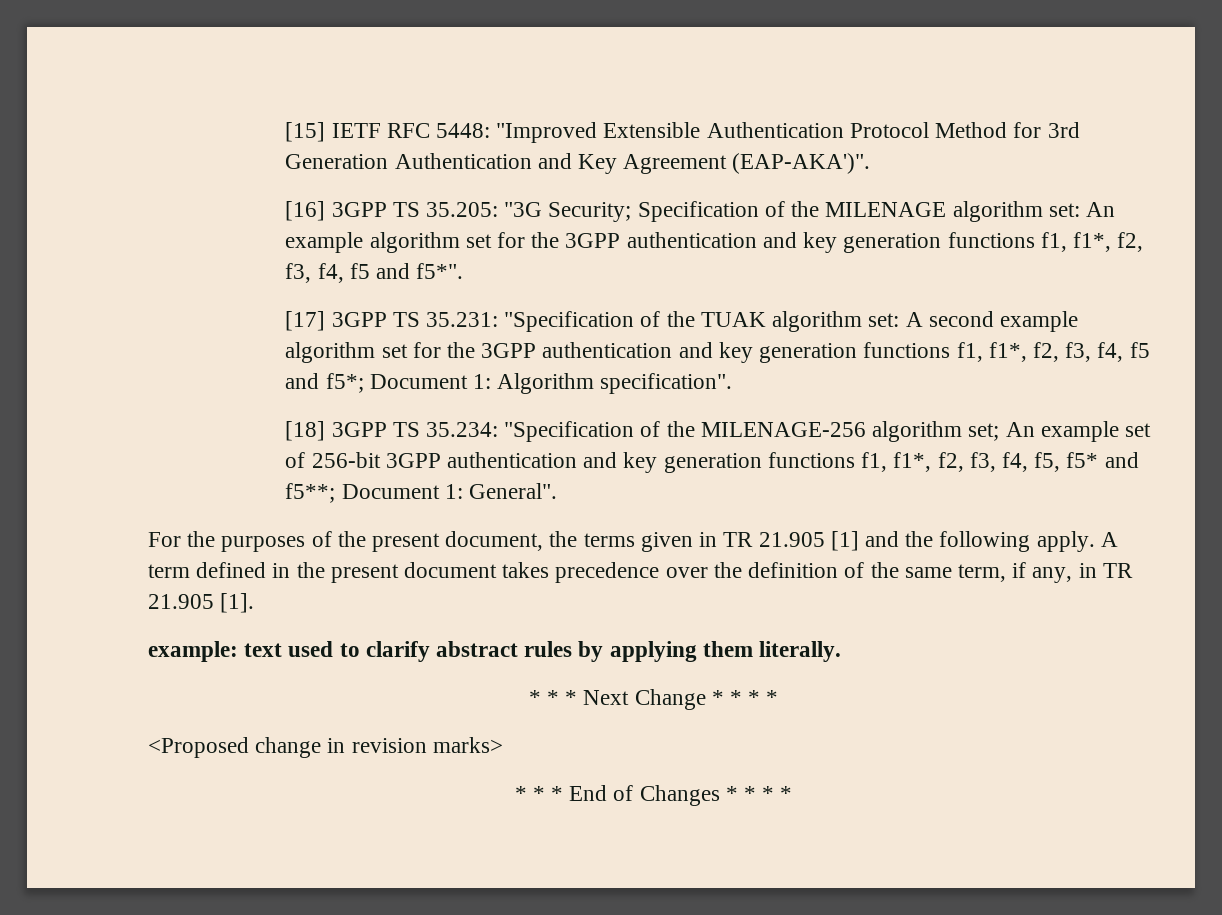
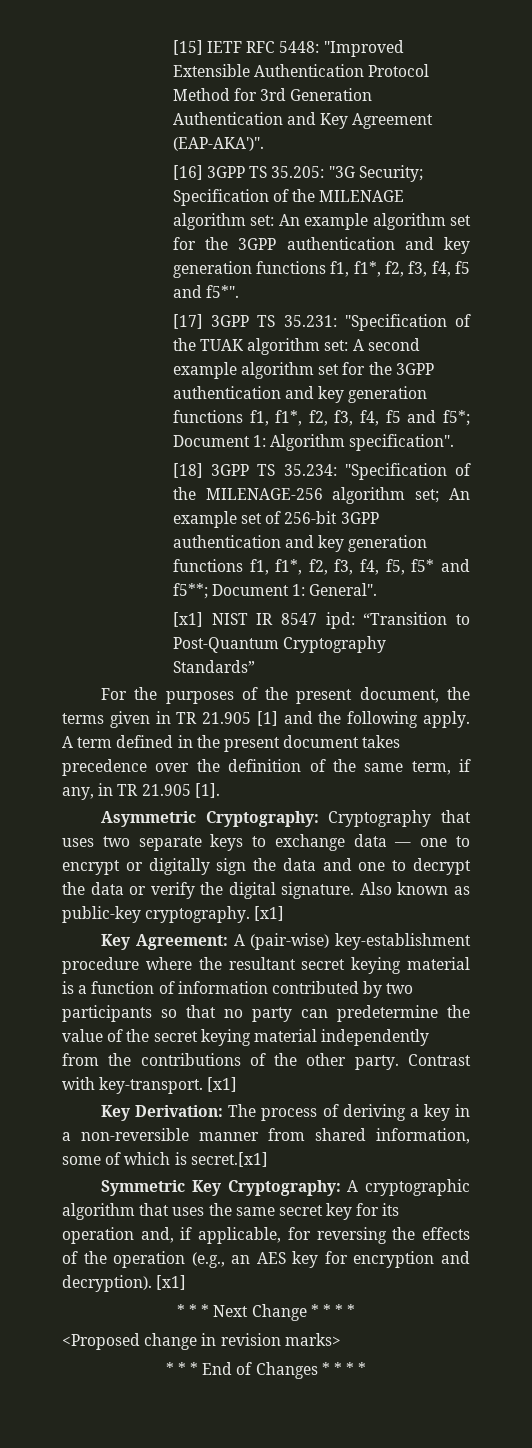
(558, 491) none -> [172,612,470,629] [172,636,387,653] [172,660,255,673] // [x1] NIST IR 8547 ipd: “Transition to Post-Quantum Cryptography Standards”
[148,641,842,662] example: text used to clarify abstract rules by applying them literally. -> [101,810,471,827] [62,834,470,851] [62,858,471,875] [62,882,470,899] [62,906,285,923] [101,933,472,950] [62,957,470,974] [62,981,414,998] [62,1005,470,1022] [62,1029,430,1046] [62,1053,471,1070] [62,1077,238,1094] [101,1104,470,1121] [62,1128,470,1144] [62,1152,268,1167] [101,1179,470,1196] [62,1203,400,1220] [62,1227,470,1244] [62,1251,470,1268] [62,1275,187,1292] Asymmetric Cryptography: Cryptography that uses two separate keys to exchange data — one to encrypt or digitally sign the data and one to decrypt the data or verify the digital signature. Also known as public-key cryptography. [x1] // Key Agreement: A (pair-wise) key-establishment procedure where the resultant secret keying material is a function of information contributed by two participants so that no party can predetermine the value of the secret keying material independently from the contributions of the other party. Contrast with key-transport. [x1] // Key Derivation: The process of deriving a key in a non-reversible manner from shared information, some of which is secret.[x1] // Symmetric Key Cryptography: A cryptographic algorithm that uses the same secret key for its operation and, if applicable, for reversing the effects of the operation (e.g., an AES key for encryption and decryption). [x1]

